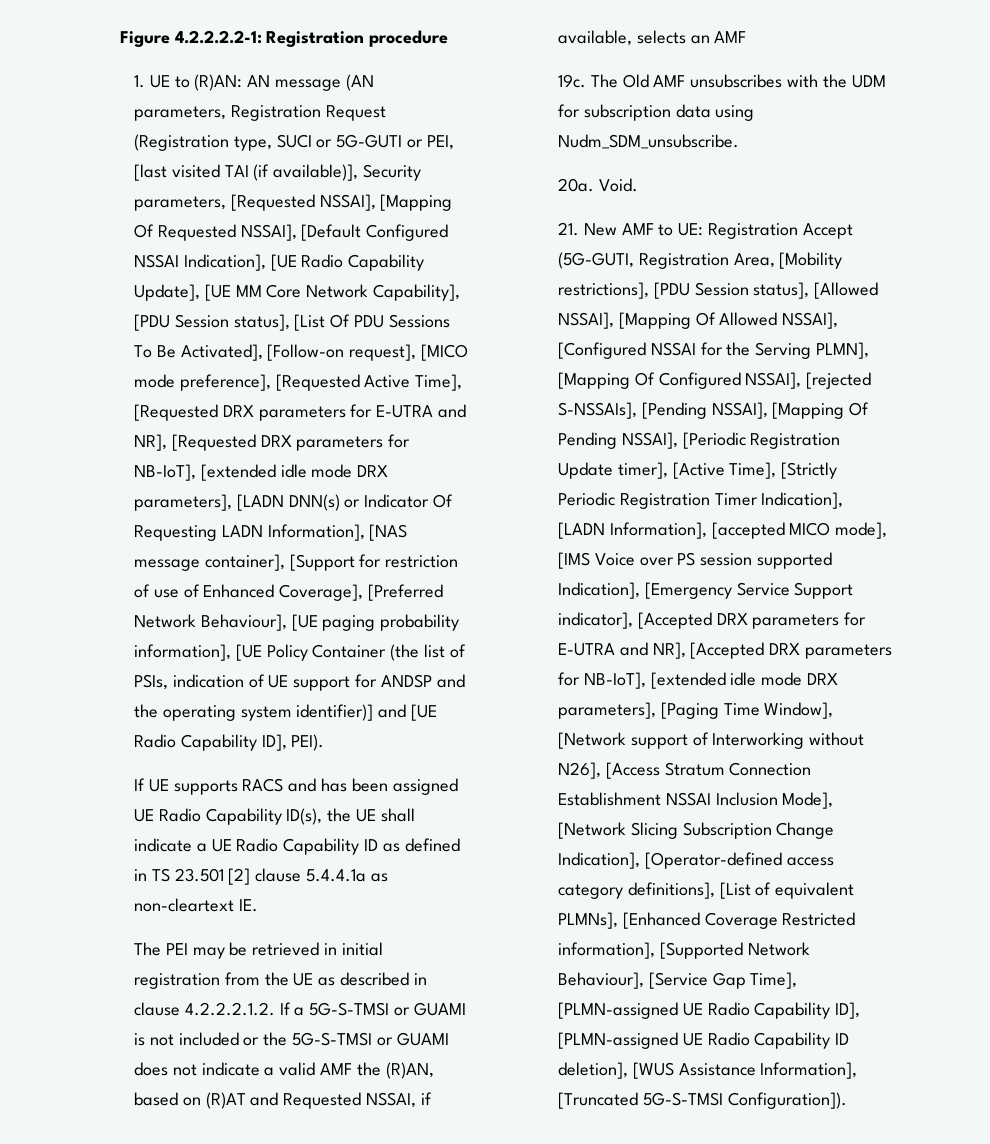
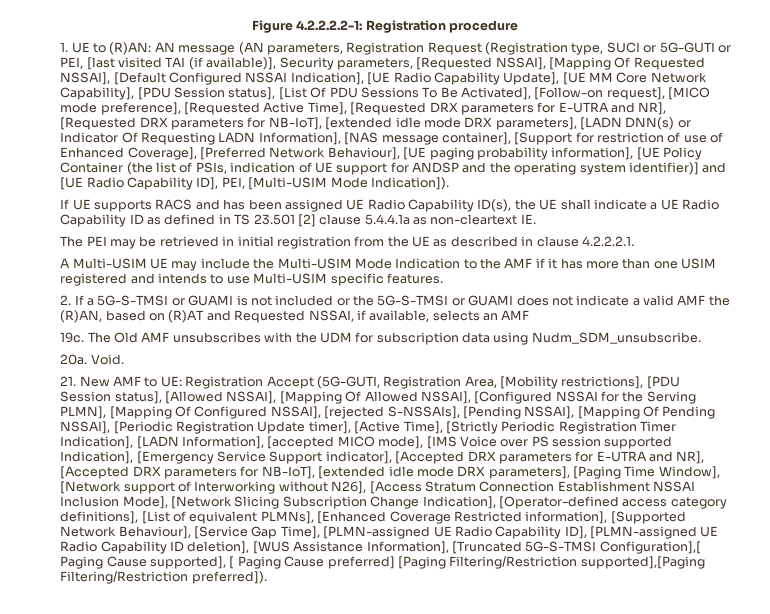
[291,734,325,751] PEI). -> [221,177,449,190] PEI, [Multi-USIM Mode Indication]).
[184,1002,275,1016] 4.2.2.2.1.2. -> [581,236,634,246] [60,258,717,271] [60,273,443,286] [60,295,72,305] 4.2.2.2.1. // A Multi-USIM UE may include the Multi-USIM Mode Indication to the AMF if it has more than one USIM registered and intends to use Multi-USIM specific features. // 2.
[727,1092,847,1109] Configuration]). -> [599,541,701,554] [60,556,705,569] [60,571,267,584] Configuration],[ Paging Cause supported], [ Paging Cause preferred] [Paging Filtering/Restriction supported],[Paging Filtering/Restriction preferred]).

